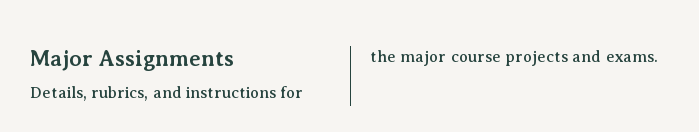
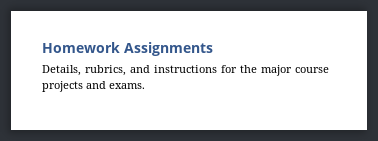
[30,50,93,71] Major -> [42,42,120,53] Homework

